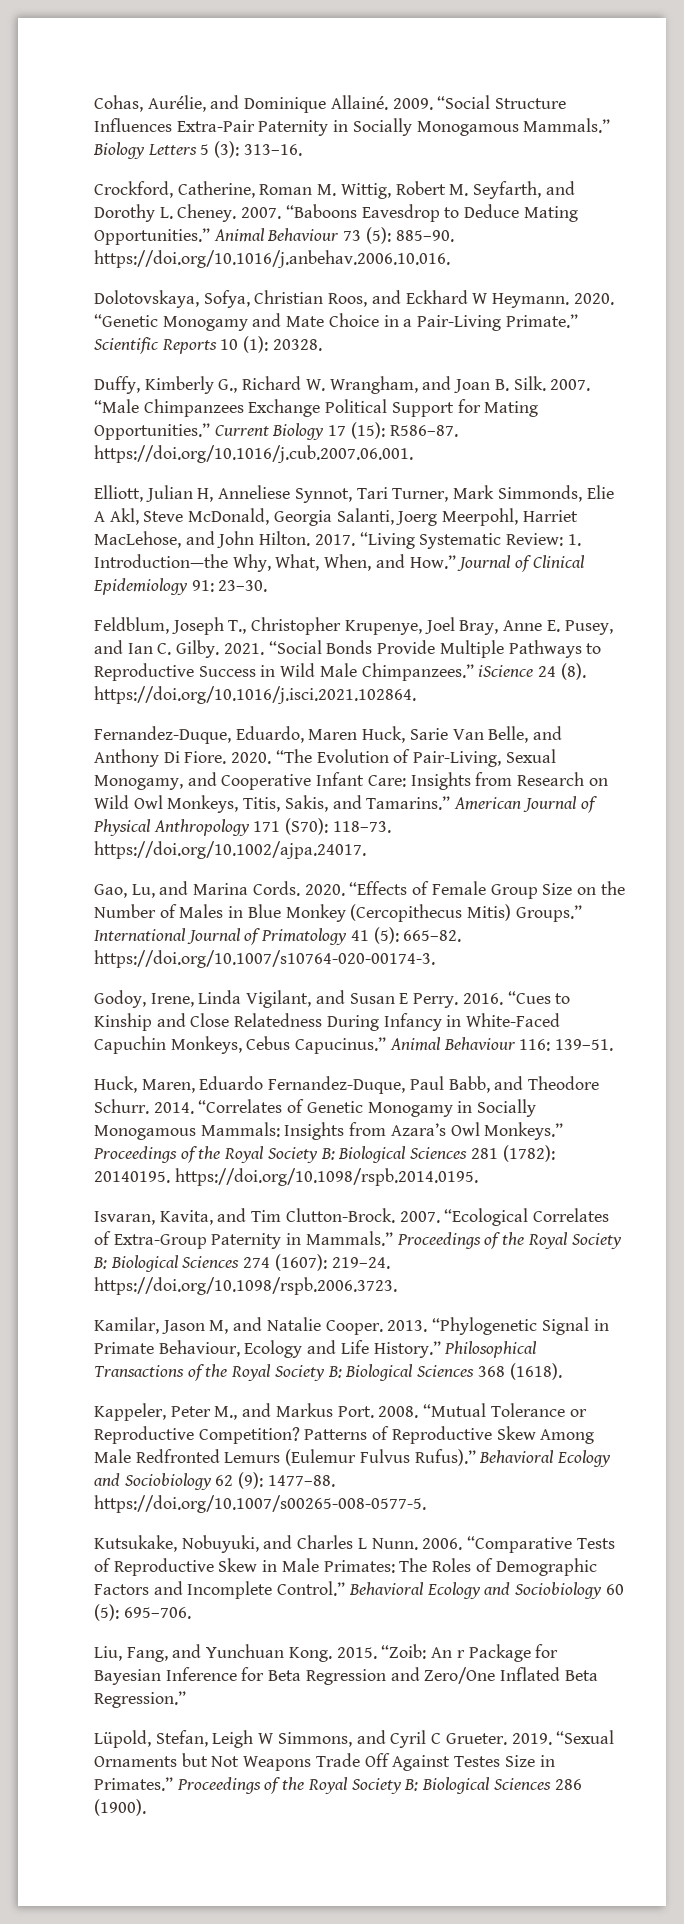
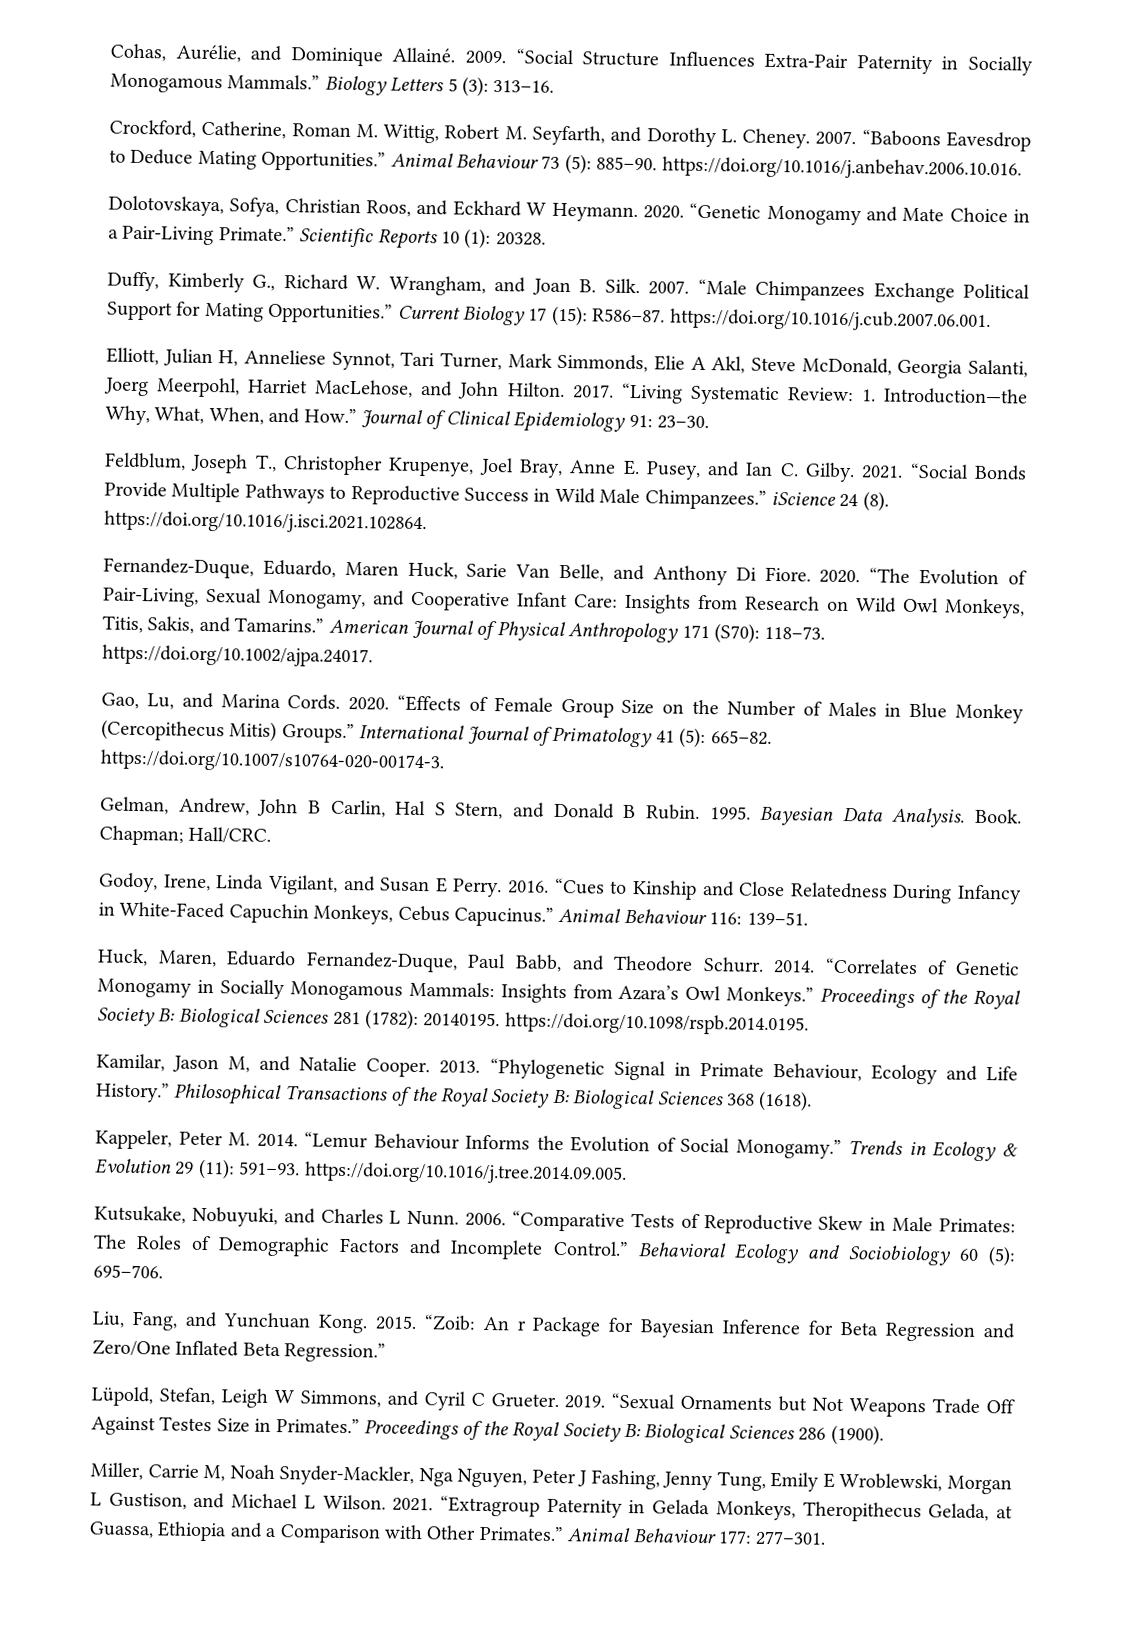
(435, 959) none -> [100,796,1022,828] [99,825,272,846] // Gelman, Andrew, John B Carlin, Hal S Stern, and Donald B Rubin. 1995. Bayesian Data Analysis. Book. Chapman; Hall/CRC.
[94,1208,610,1226] [94,1231,622,1249] [93,1254,390,1272] [94,1277,397,1295] // Isvaran, Kavita, and Tim Clutton-Brock. 2007. “Ecological Correlates of Extra-Group Paternity in Mammals.” Proceedings of the Royal Society B: Biological Sciences 274 (1607): 219–24. https://doi.org/10.1098/rspb.2006.3723. -> (809, 1024) none
[214,1403,587,1420] [94,1426,595,1444] [94,1449,612,1467] [94,1472,335,1490] [94,1495,426,1513] M., and Markus Port. 2008. “Mutual Tolerance or Reproductive Competition? Patterns of Reproductive Skew Among Male Redfronted Lemurs (Eulemur Fulvus Rufus).” Behavioral Ecology and Sociobiology 62 (9): 1477–88. https://doi.org/10.1007/s00265-008-0577-5. -> [228,1131,1018,1162] [95,1158,627,1185] M. 2014. “Lemur Behaviour Informs the Evolution of Social Monogamy.” Trends in Ecology & Evolution 29 (11): 591–93. https://doi.org/10.1016/j.tree.2014.09.005.
(146, 1807) none -> [90,1462,1012,1495] [90,1492,1013,1523] [89,1521,827,1546] // Miller, Carrie M, Noah Snyder-Mackler, Nga Nguyen, Peter J Fashing, Jenny Tung, Emily E Wroblewski, Morgan L Gustison, and Michael L Wilson. 2021. “Extragroup Paternity in Gelada Monkeys, Theropithecus Gelada, at Guassa, Ethiopia and a Comparison with Other Primates.” Animal Behaviour 177: 277–301.

